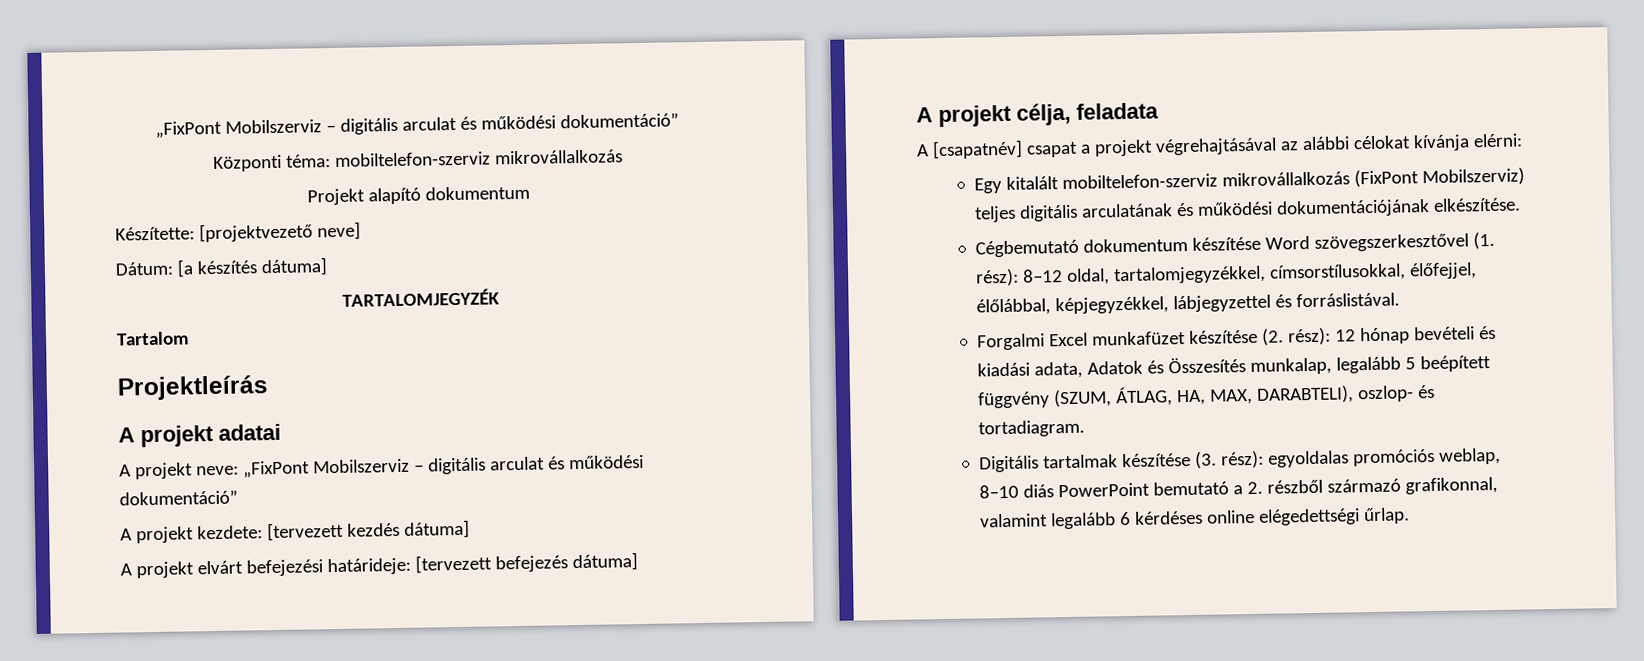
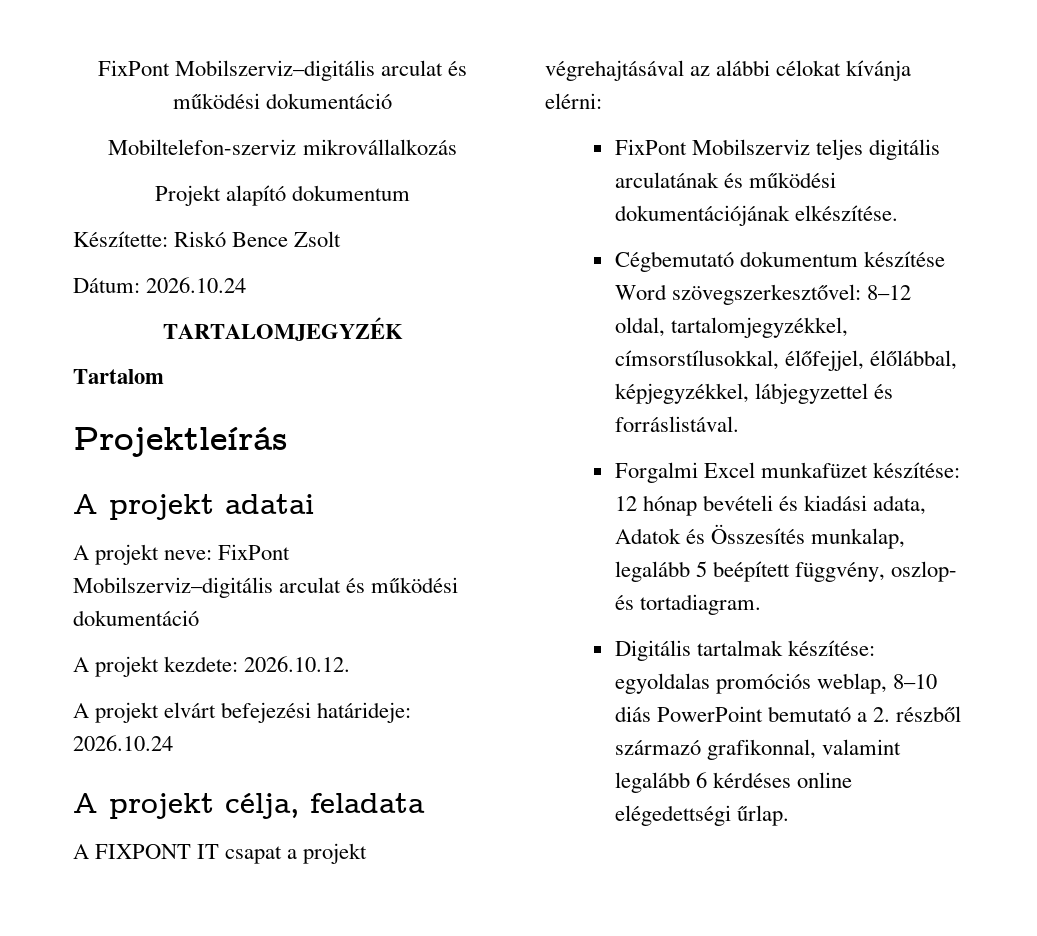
[155,112,679,138] [213,151,491,172] „FixPont Mobilszerviz – digitális arculat és működési dokumentáció” // Központi téma: mobiltelefon-szerviz -> [97,60,468,81] [172,93,393,109] [108,139,297,155] FixPont Mobilszerviz–digitális arculat és működési dokumentáció // Mobiltelefon-szerviz
[198,221,361,243] [115,257,328,278] [projektvezető neve] // Dátum: [a készítés dátuma] -> [174,231,342,247] [73,277,247,293] Riskó Bence Zsolt // Dátum: 2026.10.24
[242,454,644,478] [119,489,238,506] „FixPont Mobilszerviz – digitális arculat és működési dokumentáció” -> [218,544,291,560] [73,577,459,598] [73,610,199,626] FixPont Mobilszerviz–digitális arculat és működési dokumentáció
[266,519,470,542] [tervezett kezdés dátuma] -> [244,656,351,672] 2026.10.12.
[414,552,638,574] [tervezett befejezés dátuma] -> [73,735,173,751] 2026.10.24
[931,139,1023,160] [csapatnév] -> [95,844,220,859] FIXPONT IT
[973,167,1525,194] Egy kitalált mobiltelefon-szerviz mikrovállalkozás (FixPont Mobilszerviz) -> [614,139,810,155] FixPont Mobilszerviz
[1313,231,1495,252] [975,268,1019,287] szövegszerkesztővel (1. rész): -> [671,284,861,305] szövegszerkesztővel:
[1188,327,1331,346] készítése (2. rész): -> [872,462,960,478] készítése:
[977,385,1354,409] függvény (SZUM, ÁTLAG, HA, MAX, DARABTELI), -> [794,562,885,582] függvény,
[1121,450,1264,469] készítése (3. rész): -> [787,640,875,656] készítése:

